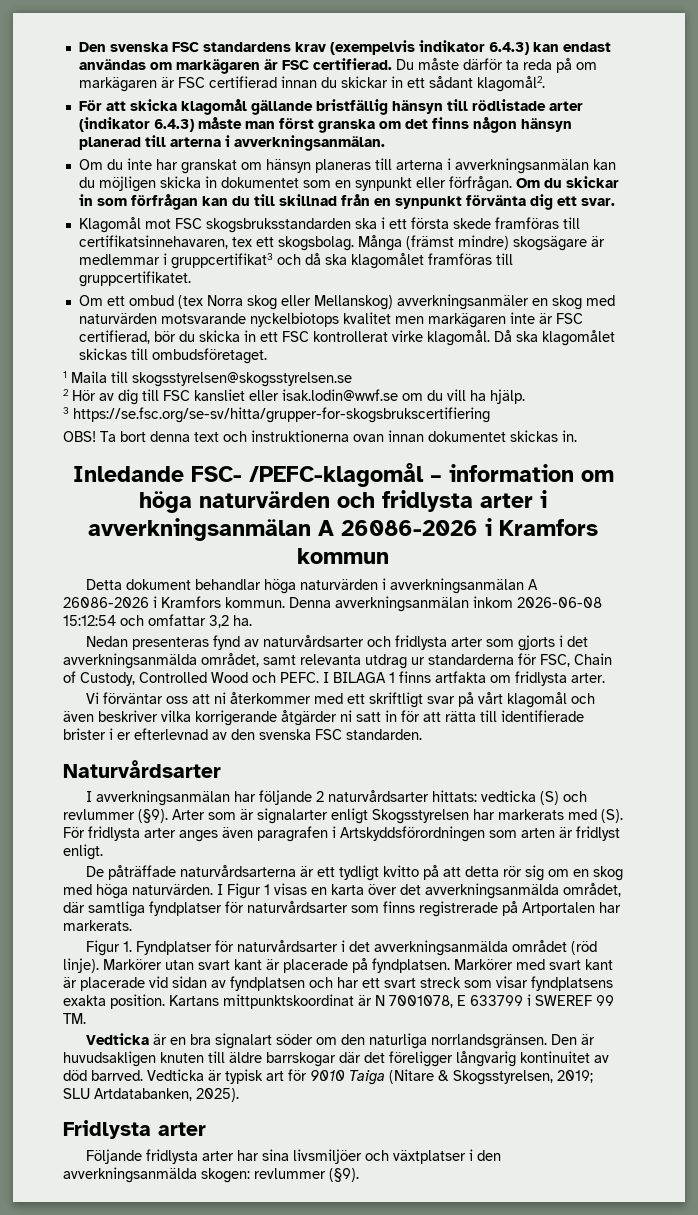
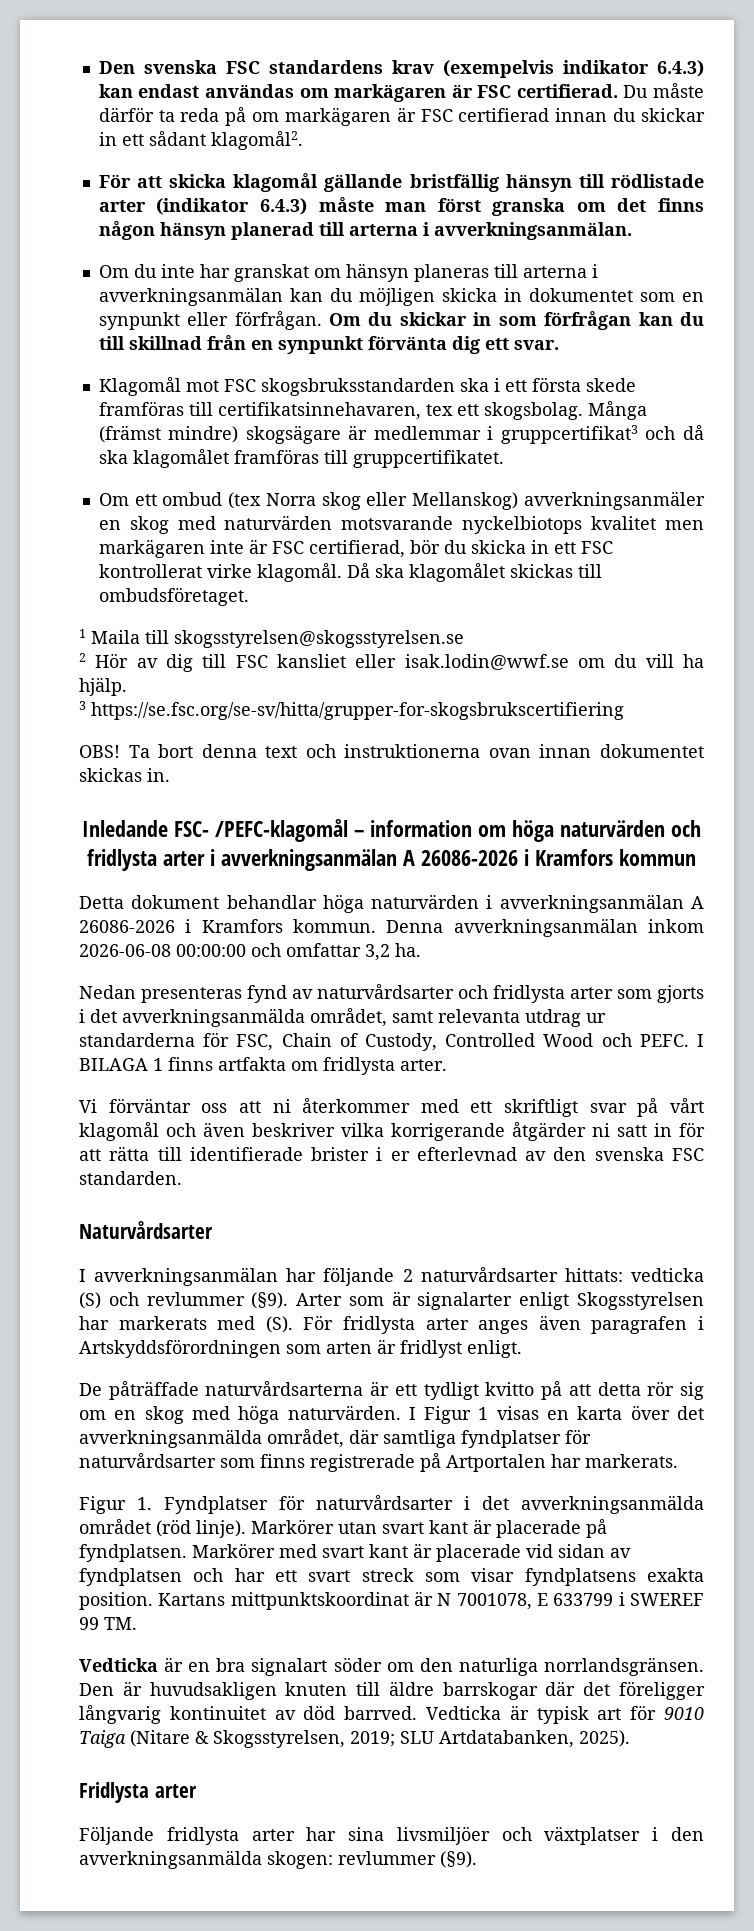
[63,615,116,626] 15:12:54 -> [176,944,246,957] 00:00:00

